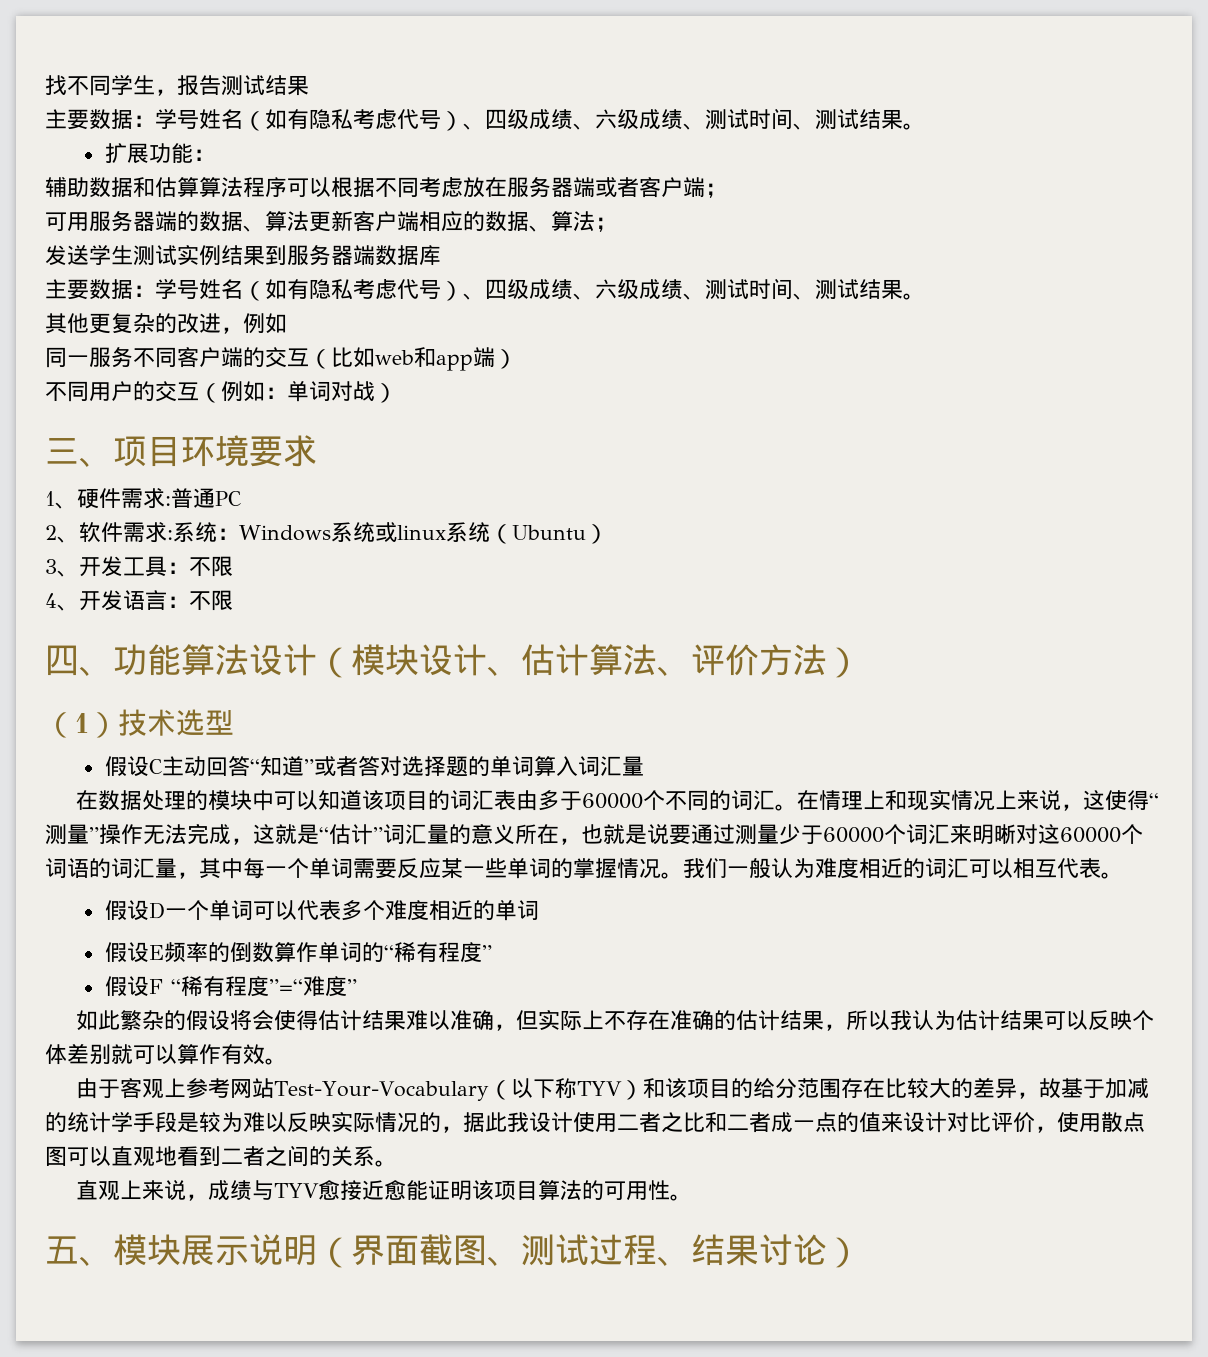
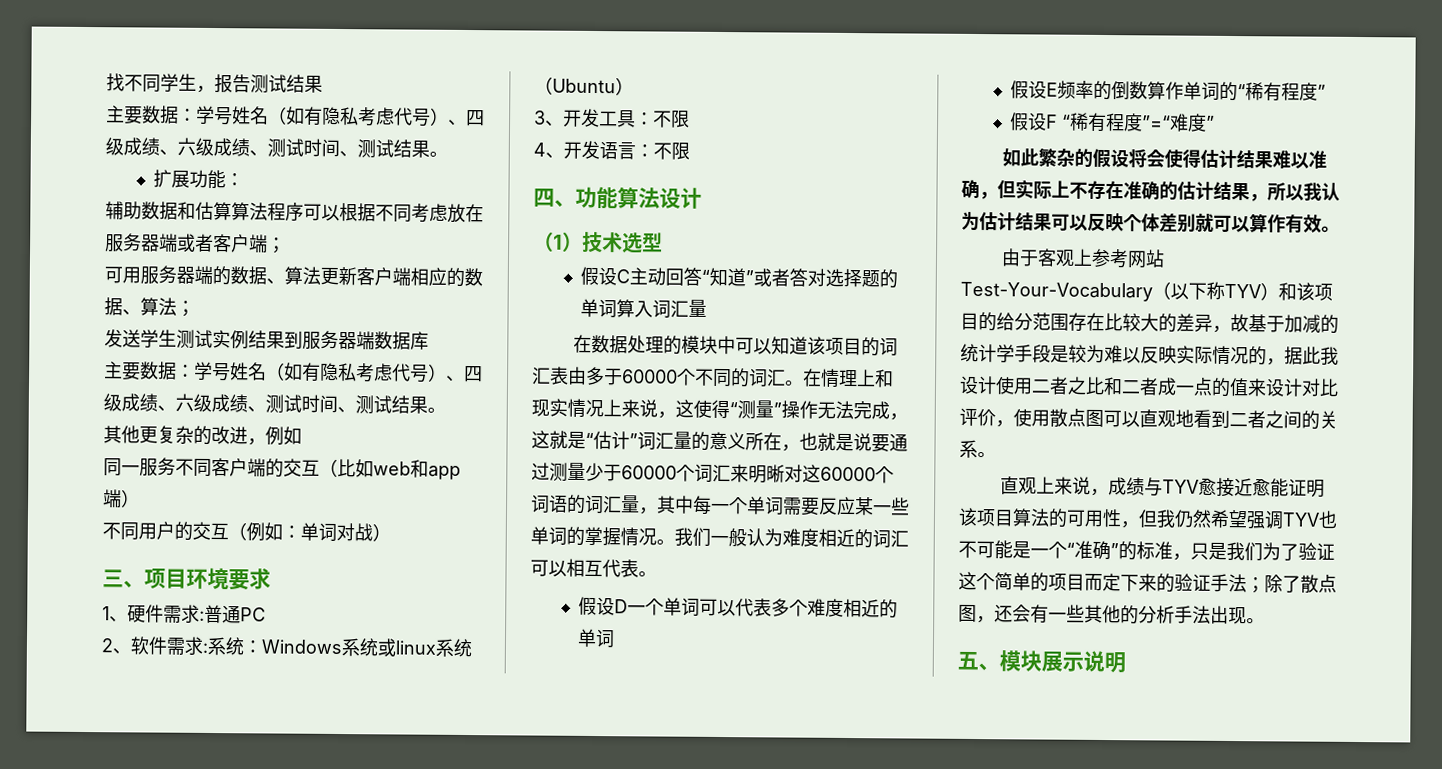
[317,644,861,678] （模块设计、估计算法、评价方法） -> (702, 198) none
(671, 1190) none -> [1120,509,1338,530] [958,540,1335,562] [958,571,1337,594] [958,604,1247,625] ，但我仍然希望强调TYV也不可能是一个“准确”的标准，只是我们为了验证这个简单的项目而定下来的验证手法；除了散点图，还会有一些其他的分析手法出现
[317,1234,861,1268] （界面截图、测试过程、结果讨论） -> (1126, 663) none

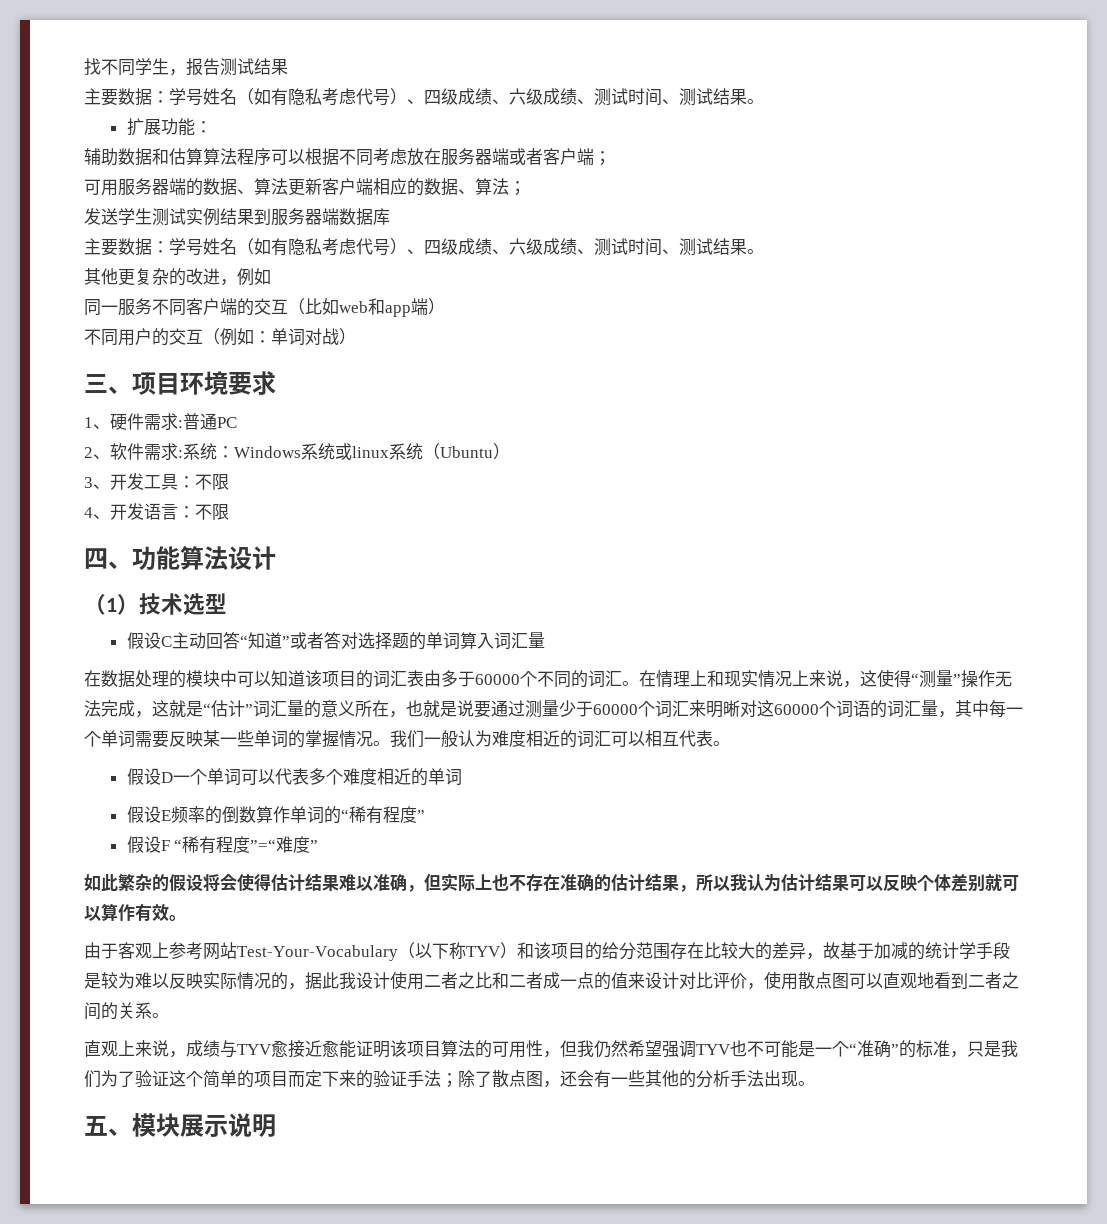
[836,496,856,516] 应 -> [186,730,203,747] 映
(1070, 189) none -> [492,874,509,891] 也

